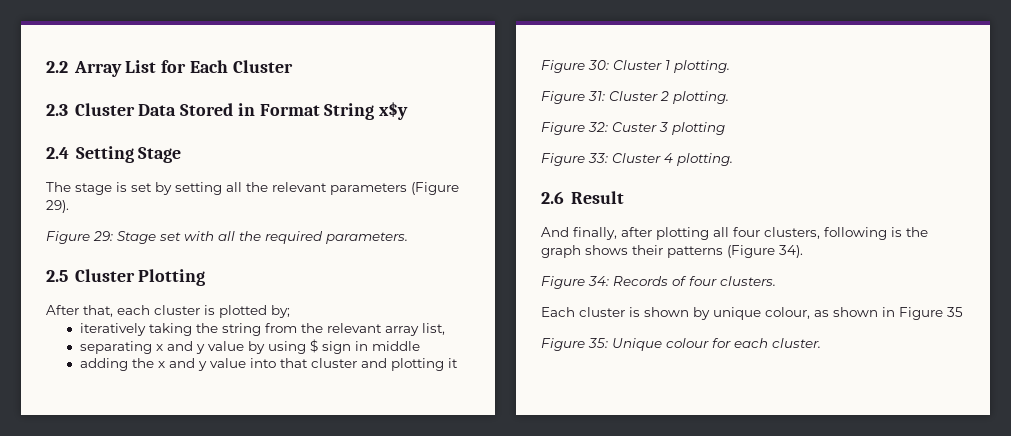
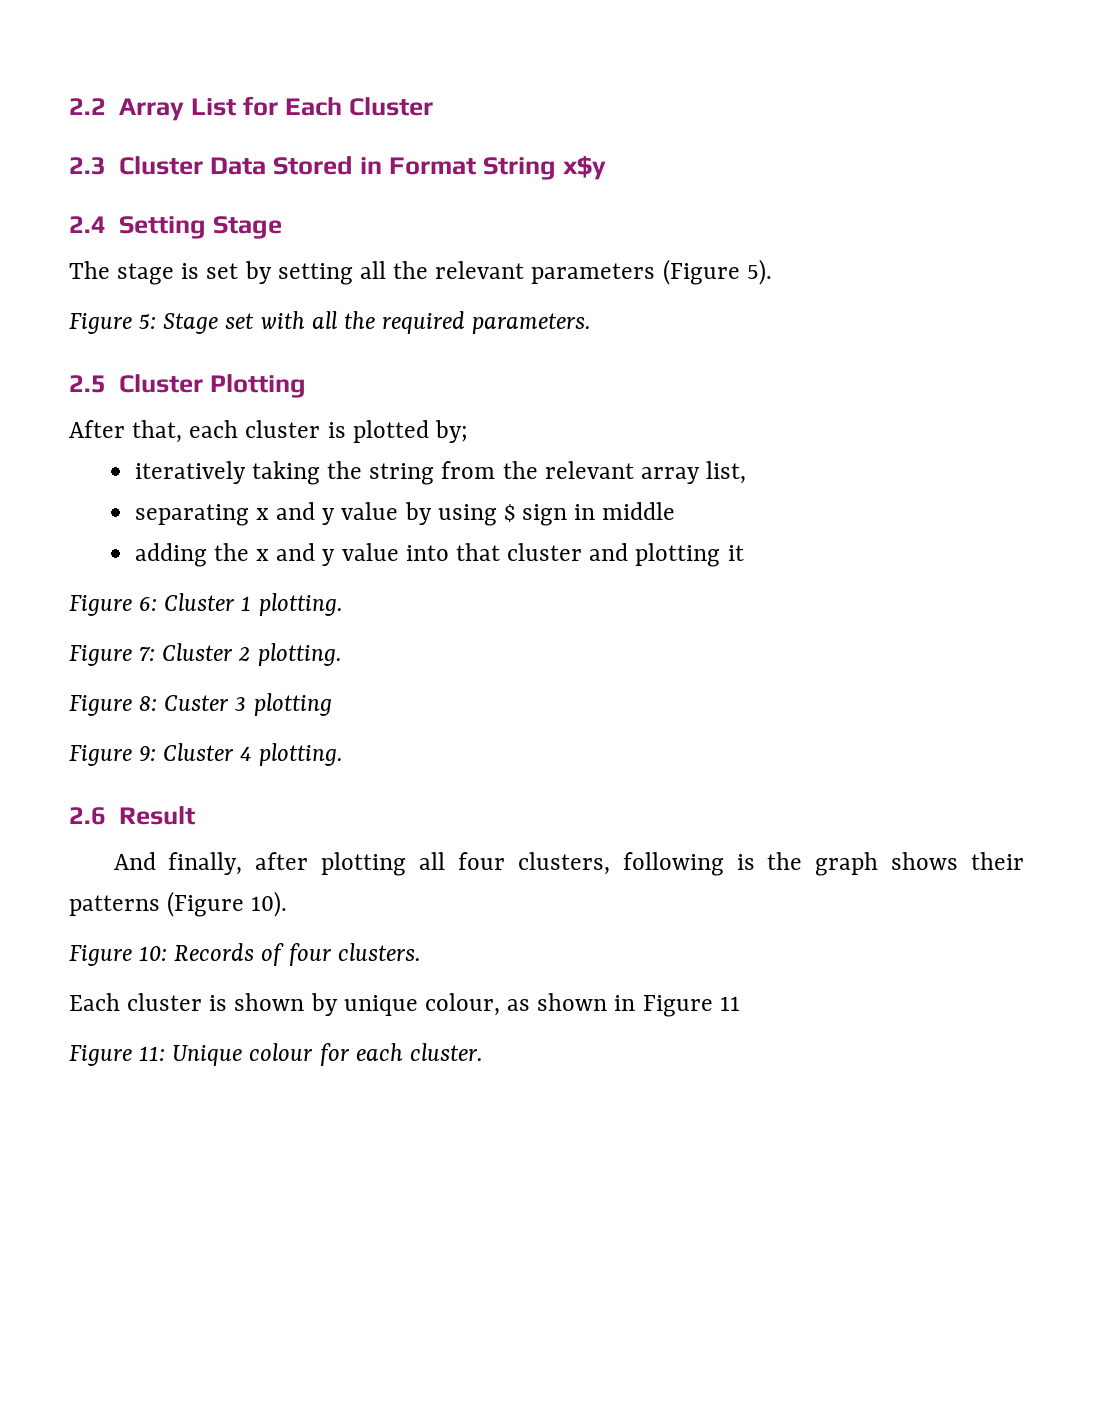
[46,200,69,213] [46,231,113,244] 29). // Figure 29: -> [746,259,772,285] [69,313,157,334] 5). // Figure 5:
[588,60,609,70] 30: -> [139,597,158,611] 6:
[588,91,605,101] 31: -> [139,646,156,661] 7:
[588,122,608,132] 32: -> [139,696,158,711] 8:
[588,153,608,163] 33: -> [139,746,157,761] 9:
[779,245,803,258] [541,276,609,289] 34). // Figure 34: -> [251,891,288,917] [69,945,168,966] 10). // Figure 10:
[947,307,963,317] [541,338,608,351] 35 // Figure 35: -> [719,996,740,1011] [69,1045,166,1066] 11 // Figure 11:

